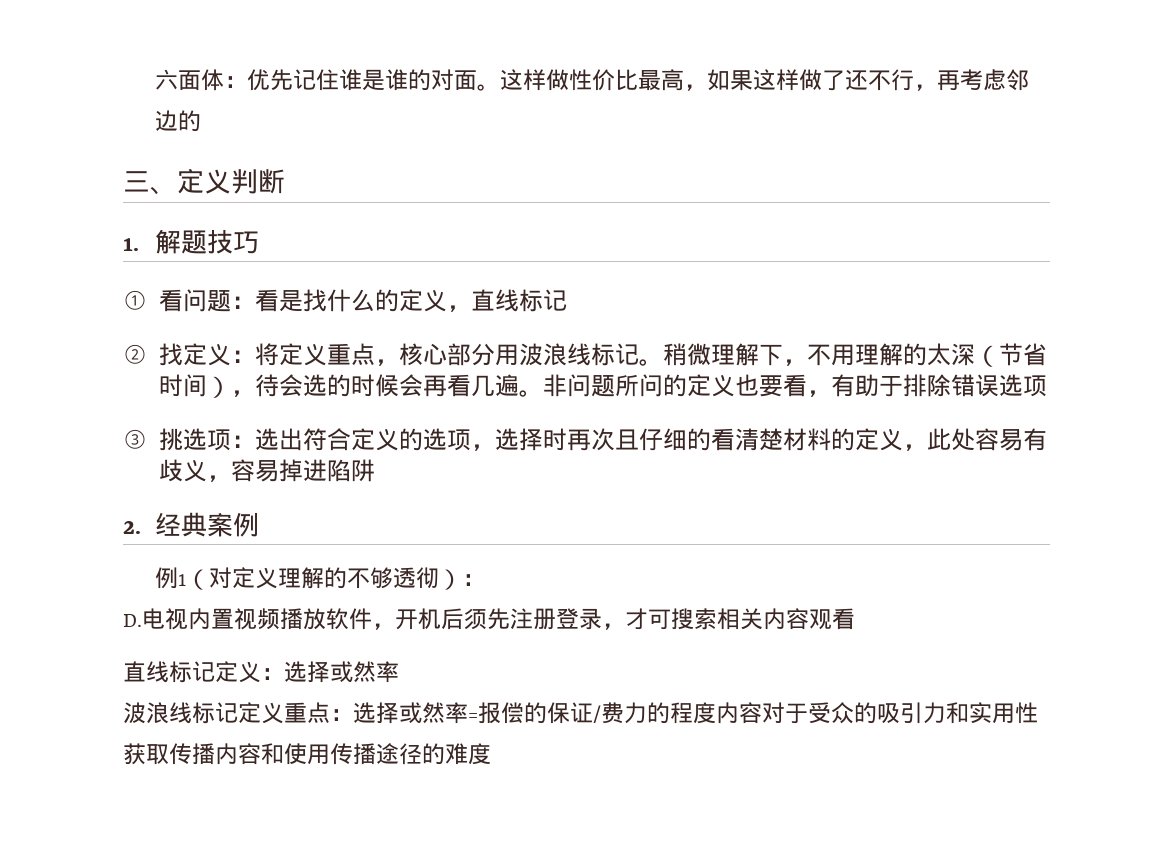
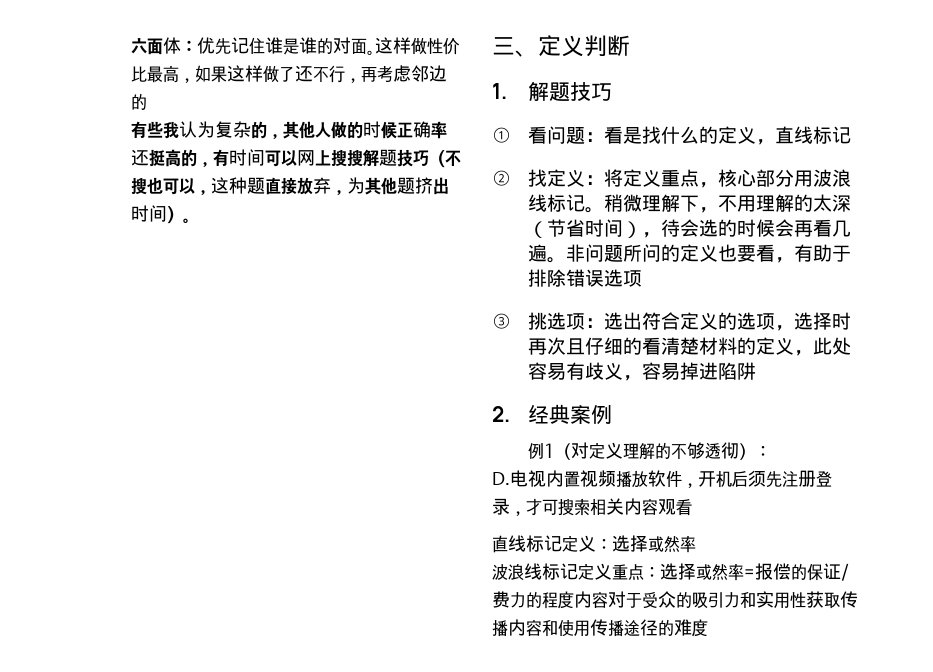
(202, 121) none -> [130,121,447,140] [130,149,461,168] [130,177,449,196] [130,205,191,224] // 有些我认为复杂的，其他人做的时候正确率还挺高的，有时间可以网上搜搜解题技巧（不搜也可以，这种题直接放弃，为其他题挤出时间）。

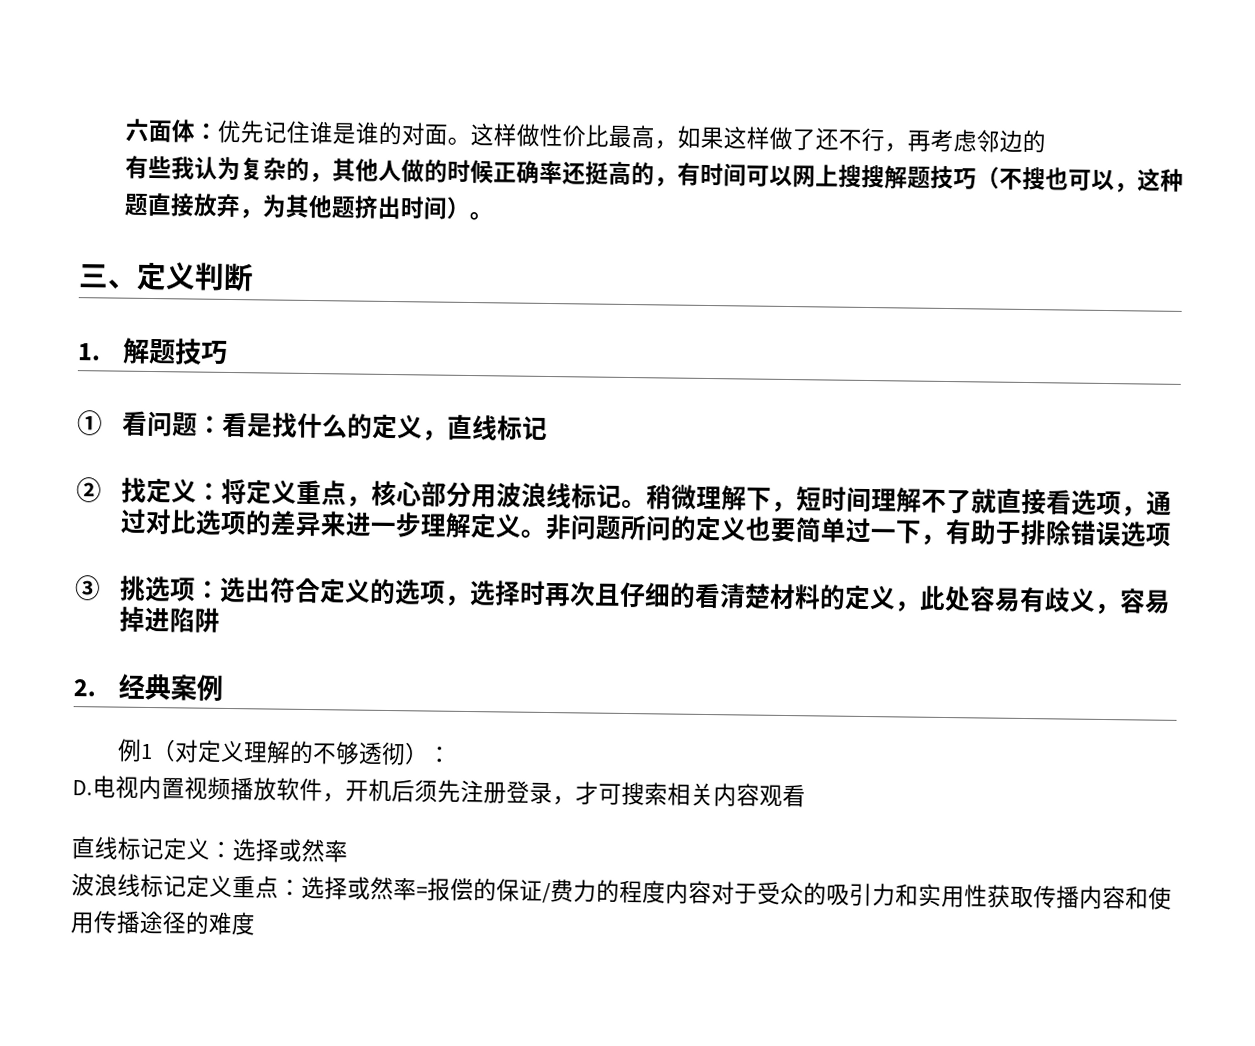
[717,194,851,212] [527,219,851,238] [527,244,547,262] 不用理解的太深（节省时间），待会选的时候会再看几遍 -> [795,486,1172,517] [119,508,522,539] 短时间理解不了就直接看选项，通过对比选项的差异来进一步理解定义
[755,244,775,262] 看 -> [794,517,922,544] 简单过一下

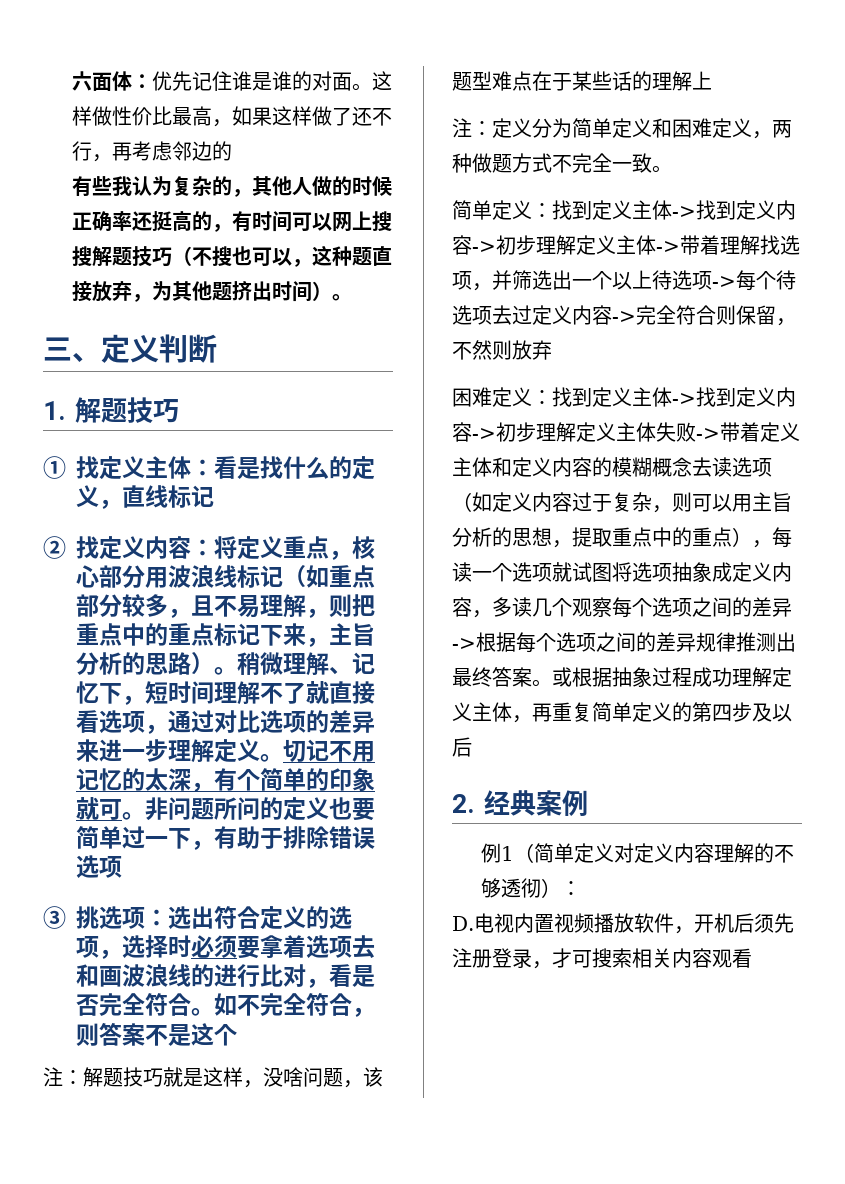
[121,410,198,437] 看问题 -> [76,456,191,480] 找定义主体
(197, 490) none -> [145,536,191,559] 内容
(622, 496) none -> [283,565,375,588] [76,594,375,618] [76,623,375,647] [76,652,214,675] （如重点部分较多，且不易理解，则把重点中的重点标记下来，主旨分析的思路）
(747, 498) none -> [329,652,375,675] [76,681,99,704] 、记忆
(546, 533) none -> [283,739,375,763] [76,768,375,792] [76,797,145,820] 切记不用记忆的太深，有个简单的印象就可。
[543,581,1171,615] [118,606,220,633] 再次且仔细的看清楚材料的定义，此处容易有歧义，容易掉进陷阱 -> [191,935,375,959] [76,964,375,988] [76,993,375,1017] [76,1022,237,1046] [43,1067,383,1088] [452,71,712,91] [452,118,792,139] [452,153,672,173] [452,200,796,220] [452,235,800,255] [452,270,796,291] [452,305,796,326] [452,340,552,360] [452,387,796,407] [452,422,800,442] [452,457,772,477] [452,492,792,513] [452,527,792,548] [452,562,792,582] [452,597,792,618] [452,632,796,653] [452,667,792,687] [452,702,792,723] [452,737,472,757] 必须要拿着选项去和画波浪线的进行比对，看是否完全符合。如不完全符合，则答案不是这个 // 注：解题技巧就是这样，没啥问题，该题型难点在于某些话的理解上 // 注：定义分为简单定义和困难定义，两种做题方式不完全一致。 // 简单定义：找到定义主体->找到定义内容->初步理解定义主体->带着理解找选项，并筛选出一个以上待选项->每个待选项去过定义内容->完全符合则保留，不然则放弃 // 困难定义：找到定义主体->找到定义内容->初步理解定义主体失败->带着定义主体和定义内容的模糊概念去读选项（如定义内容过于复杂，则可以用主旨分析的思想，提取重点中的重点），每读一个选项就试图将选项抽象成定义内容，多读几个观察每个选项之间的差异->根据每个选项之间的差异规律推测出最终答案。或根据抽象过程成功理解定义主体，再重复简单定义的第四步及以后
[173,739,245,763] 对定义 -> [533,843,714,863] 简单定义对定义内容
[71,836,349,863] [71,873,1172,910] [70,910,256,936] // 直线标记定义：选择或然率 // 波浪线标记定义重点：选择或然率=报偿的保证/费力的程度内容对于受众的吸引力和实用性获取传播内容和使用传播途径的难度 -> (752, 958) none

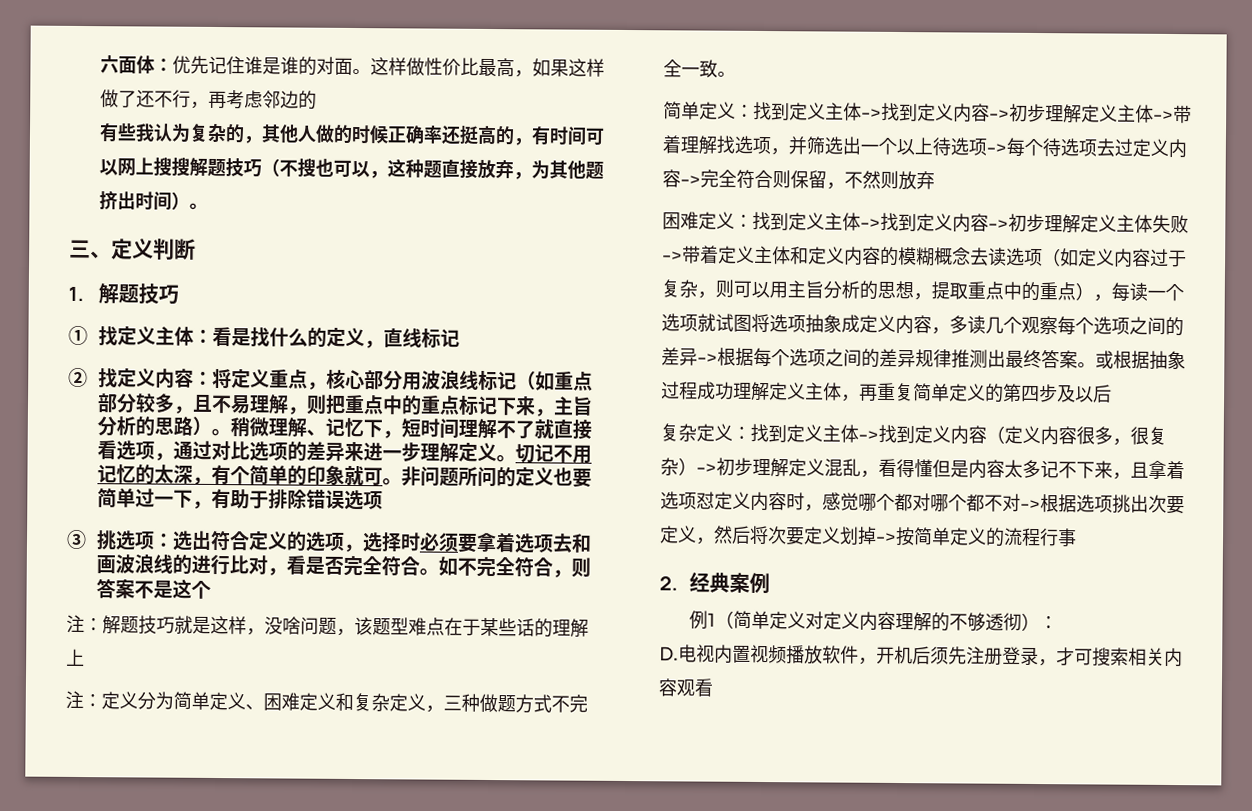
[652,118,792,139] 和困难定义，两 -> [245,692,462,713] 、困难定义和复杂定义，三
(472, 747) none -> [660,423,1167,446] [660,457,1185,480] [660,491,1185,515] [659,525,1077,547] // 复杂定义：找到定义主体->找到定义内容（定义内容很多，很复杂）->初步理解定义混乱，看得懂但是内容太多记不下来，且拿着选项怼定义内容时，感觉哪个都对哪个都不对->根据选项挑出次要定义，然后将次要定义划掉->按简单定义的流程行事

